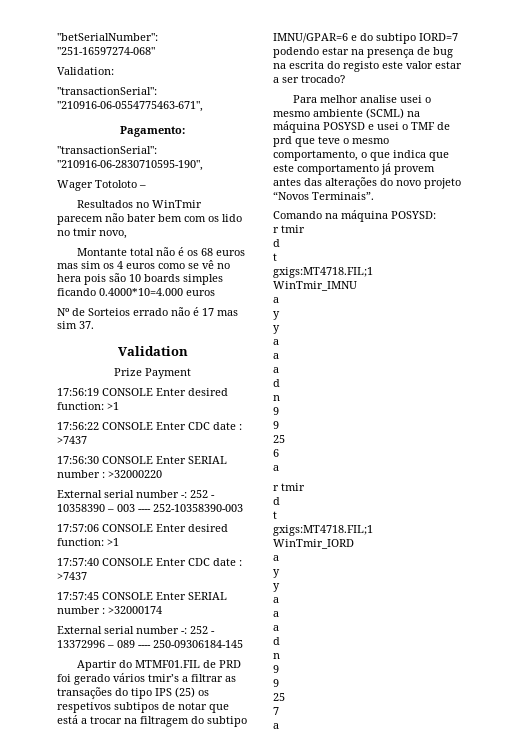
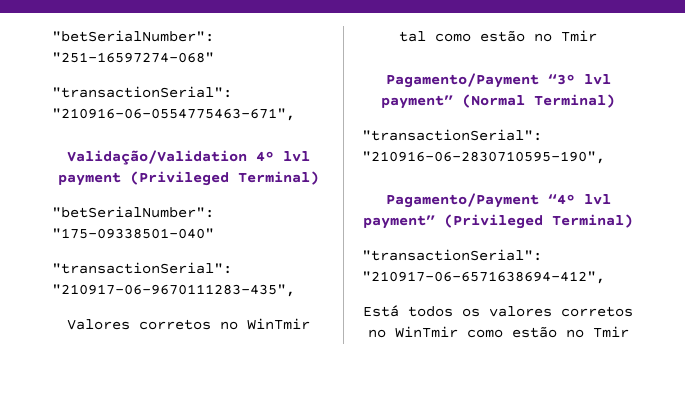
[57,67,114,75] // Validation: -> (214, 57) none
[120,126,185,137] [57,146,157,154] [57,160,203,171] [57,180,146,191] [77,200,203,208] [57,213,242,225] [57,228,127,239] [77,247,246,256] [57,260,230,269] [57,273,223,285] [57,288,215,296] [57,307,238,316] [57,321,94,329] [117,346,188,356] [114,368,191,379] [57,388,228,396] [57,402,119,410] [57,422,242,430] [57,436,87,444] [57,456,227,464] [57,470,162,478] [57,490,215,498] [57,504,243,512] [57,524,228,532] [57,538,119,546] [57,558,242,566] [57,572,87,580] [57,592,227,600] [57,606,162,614] [57,626,215,634] [57,640,243,648] [77,660,242,671] [57,673,236,685] [57,687,209,699] [57,702,229,713] [57,715,247,727] [273,33,458,44] [273,47,453,58] [273,61,462,72] [273,75,345,83] [293,95,432,103] [273,108,420,119] [273,121,450,133] [273,136,389,147] [273,150,449,161] [273,163,435,175] [273,177,461,189] [273,191,374,200] [273,210,436,222] [273,225,305,233] [273,239,280,247] [273,253,277,261] [273,267,373,278] [273,281,357,291] [273,297,279,303] [273,311,280,320] [273,325,280,334] [273,339,279,345] [273,353,279,359] [273,367,279,373] [273,379,280,387] [273,395,280,401] [273,407,279,415] [273,421,279,429] [273,435,285,443] [273,449,279,457] [273,465,279,471] [273,483,305,491] [273,497,280,505] [273,511,277,519] [273,525,373,536] [273,539,354,549] [273,555,279,561] [273,569,280,578] [273,583,280,592] [273,597,279,603] [273,611,279,617] [273,625,279,631] [273,637,280,645] [273,653,280,659] [273,665,279,673] [273,679,279,687] [273,693,285,701] [273,707,279,715] [273,723,279,729] Pagamento: // "transactionSerial": "210916-06-2830710595-190", // Wager Totoloto – // Resultados no WinTmir parecem não bater bem com os lido no tmir novo, // Montante total não é os 68 euros mas sim os 4 euros como se vê no hera pois são 10 boards simples ficando 0.4000*10=4.000 euros // Nº de Sorteios errado não é 17 mas sim 37. // Validation // Prize Payment // 17:56:19 CONSOLE Enter desired function: >1 // 17:56:22 CONSOLE Enter CDC date : >7437 // 17:56:30 CONSOLE Enter SERIAL number : >32000220 // External serial number -: 252 - 10358390 – 003 ---- 252-10358390-003 // 17:57:06 CONSOLE Enter desired function: >1 // 17:57:40 CONSOLE Enter CDC date : >7437 // 17:57:45 CONSOLE Enter SERIAL number : >32000174 // External serial number -: 252 - 13372996 – 089 ---- 250-09306184-145 // Apartir do MTMF01.FIL de PRD foi gerado vários tmir’s a filtrar as transações do tipo IPS (25) os respetivos subtipos de notar que está a trocar na filtragem do subtipo IMNU/GPAR=6 e do subtipo IORD=7 podendo estar na presença de bug na escrita do registo este valor estar a ser trocado? // Para melhor analise usei o mesmo ambiente (SCML) na máquina POSYSD e usei o TMF de prd que teve o mesmo comportamento, o que indica que este comportamento já provem antes das alterações do novo projeto “Novos Terminais”. // Comando na máquina POSYSD: // r tmir // d // t // gxigs:MT4718.FIL;1 // WinTmir_IMNU // a // y // y // a // a // a // d // n // 9 // 9 // 25 // 6 // a // r tmir // d // t // gxigs:MT4718.FIL;1 // WinTmir_IORD // a // y // y // a // a // a // d // n // 9 // 9 // 25 // 7 // a -> [66,150,310,165] [57,171,319,186] [52,206,214,218] [52,228,214,239] [52,262,232,274] [52,284,295,297] [66,318,310,330] [399,30,597,42] [385,73,611,88] [381,94,615,109] [362,129,542,141] [362,151,605,164] [385,193,611,208] [363,214,633,229] [362,249,542,261] [362,271,605,284] [363,305,633,317] [367,326,629,338] Validação/Validation 4º lvl payment (Privileged Terminal) // "betSerialNumber": "175-09338501-040" // "transactionSerial": "210917-06-9670111283-435", // Valores corretos no WinTmir tal como estão no Tmir // Pagamento/Payment “3º lvl payment” (Normal Terminal) // "transactionSerial": "210916-06-2830710595-190", // Pagamento/Payment “4º lvl payment” (Privileged Terminal) // "transactionSerial": "210917-06-6571638694-412", // Está todos os valores corretos no WinTmir como estão no Tmir

